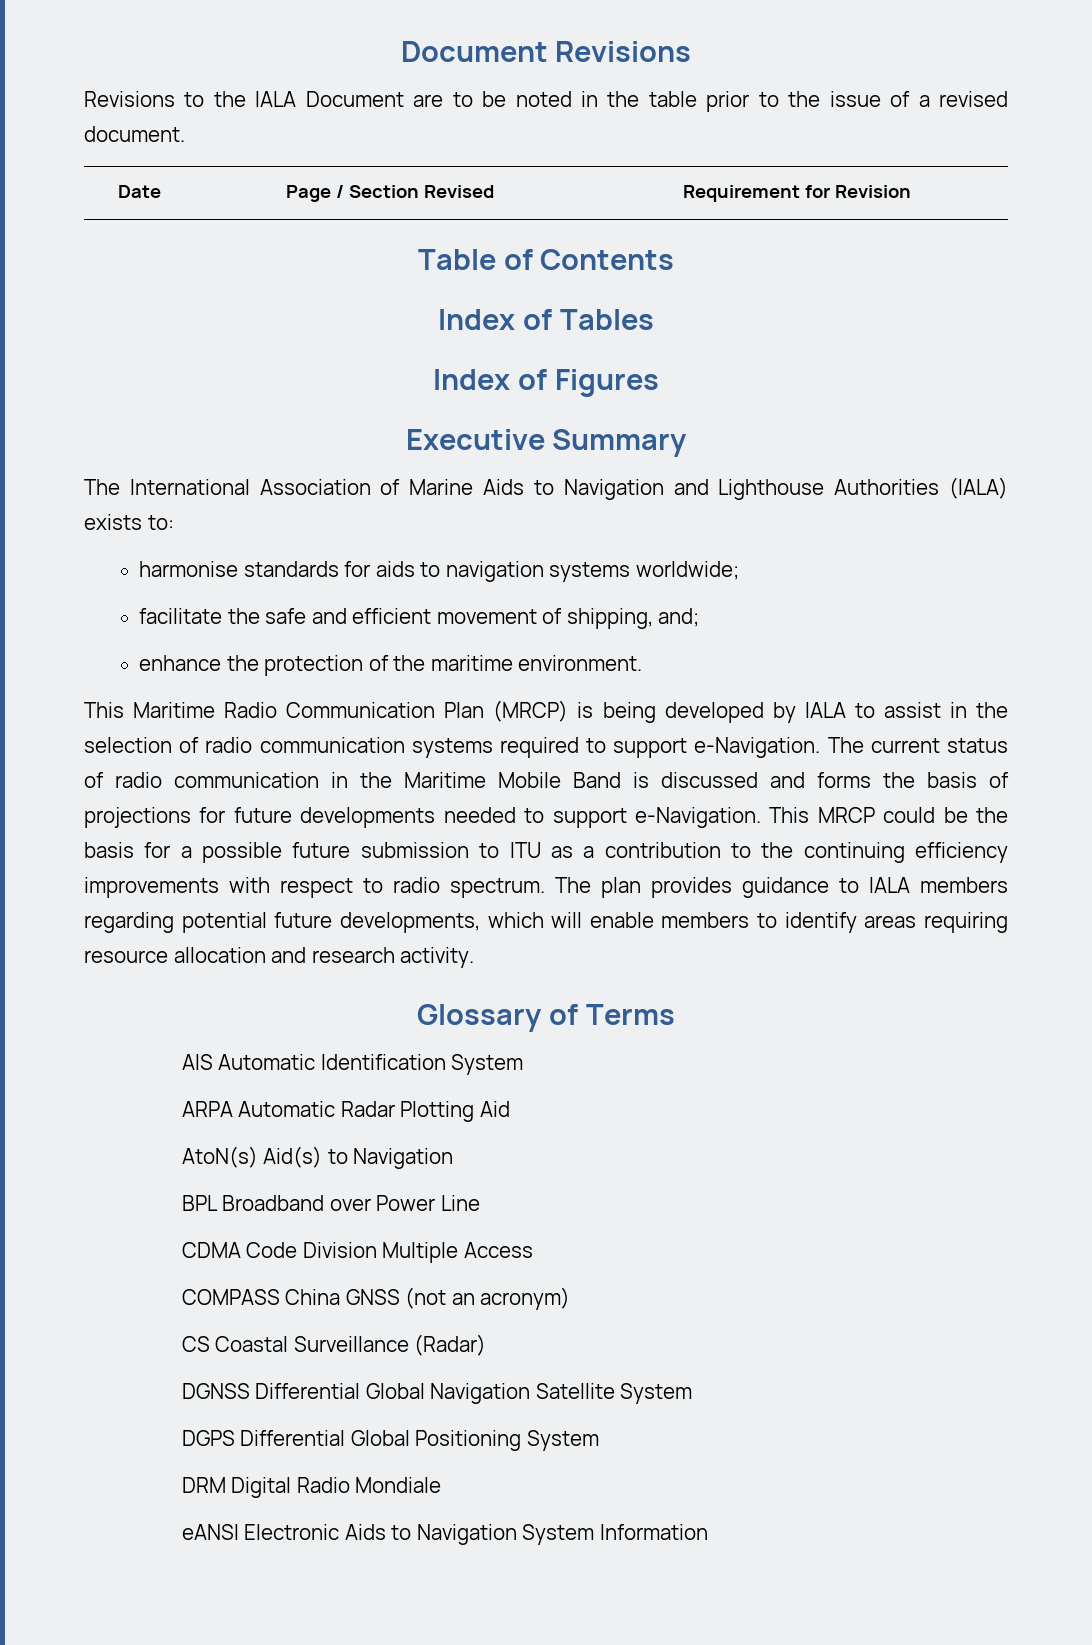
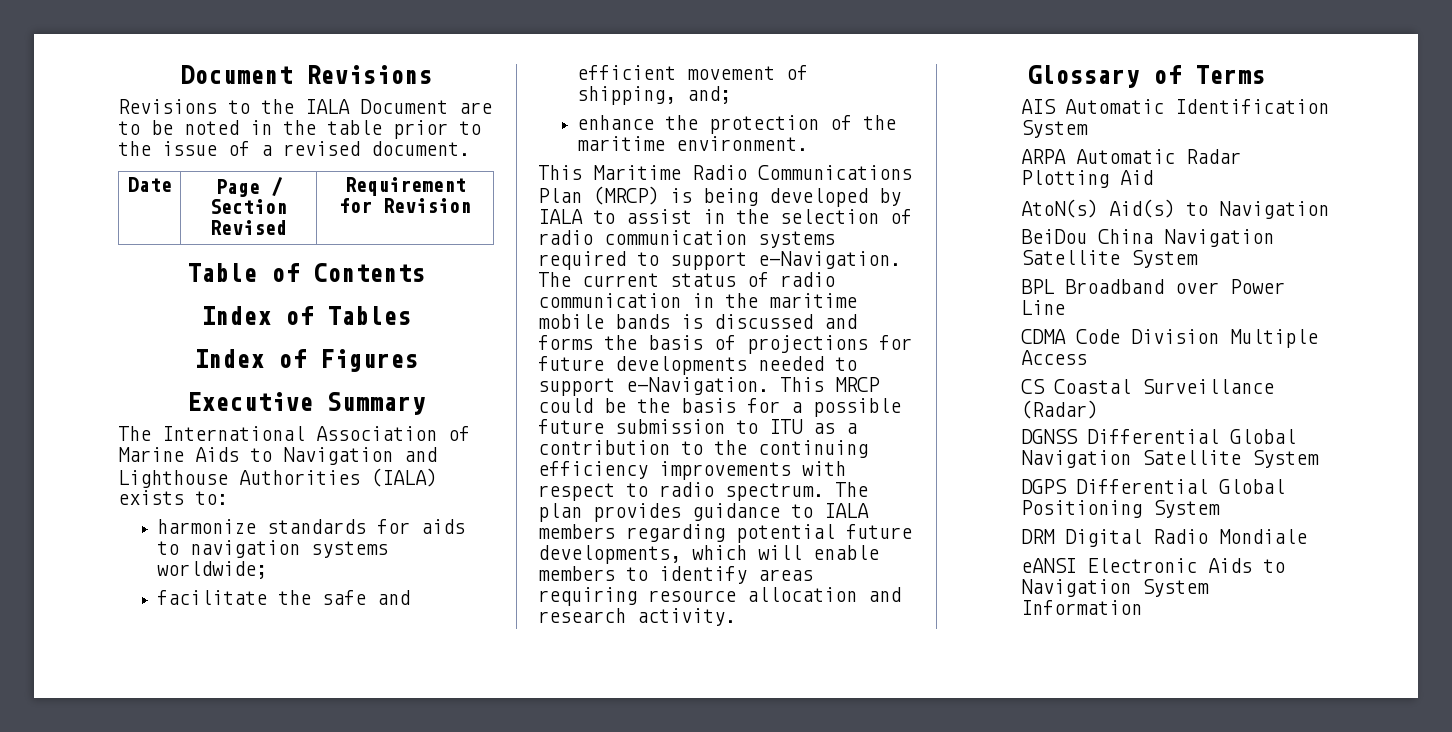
[139,561,239,577] harmonise -> [156,519,256,534] harmonize
[286,702,436,718] Communication -> [758,165,912,180] Communications
[404,772,621,788] Maritime Mobile Band -> [769,293,857,308] [538,314,670,329] maritime mobile bands
(454, 1158) none -> [1020,229,1274,247] [1020,250,1198,268] // BeiDou China Navigation Satellite System
[181,1287,571,1310] // COMPASS China GNSS (not an acronym) -> (1087, 357) none

